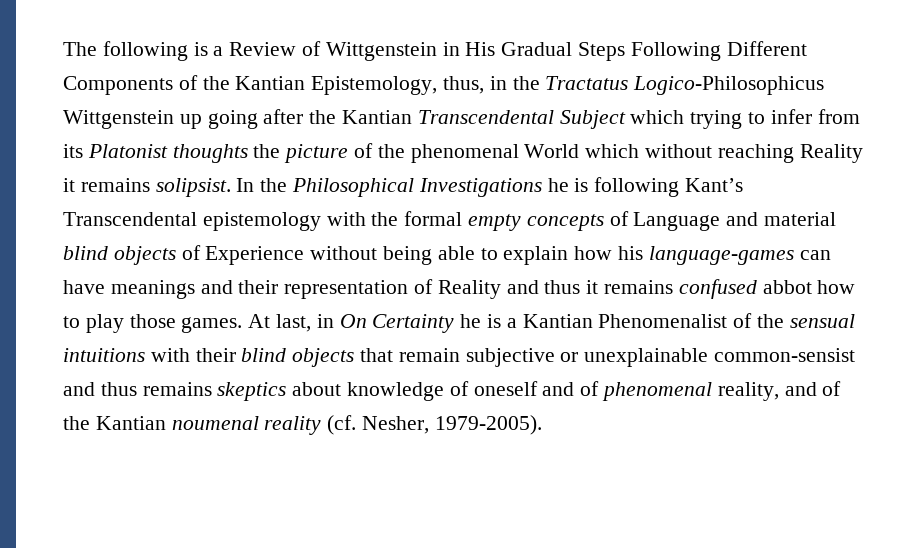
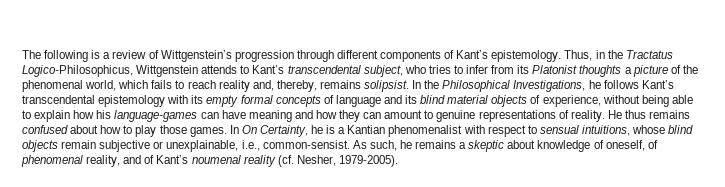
[229,41,807,61] [63,75,825,95] [63,109,743,129] Review of Wittgenstein in His Gradual Steps Following Different Components of the Kantian Epistemology, thus, in the Tractatus Logico-Philosophicus Wittgenstein up going after the Kantian Transcendental Subject which trying -> [112,50,673,62] [22,65,451,77] review of Wittgenstein’s progression through different components of Kant’s epistemology. Thus, in the Tractatus Logico-Philosophicus, Wittgenstein attends to Kant’s transcendental subject, who tries
[253,144,281,158] the -> [624,67,632,74] a
[524,144,863,163] [63,178,75,192] World which without reaching Reality it -> [85,80,317,92] world, which fails to reach reality and, thereby,
[418,177,744,197] [63,211,837,231] [63,246,108,260] Investigations he is following Kant’s Transcendental epistemology with the formal empty concepts of Language and material blind -> [513,80,674,92] [22,95,489,107] Investigations, he follows Kant’s transcendental epistemology with its empty formal concepts of language and its blind material
[205,246,305,265] Experience -> [542,95,601,107] experience,
[110,279,599,299] meanings and their representation of Reality and thus it -> [248,110,646,122] meaning and how they can amount to genuine representations of reality. He thus
[762,280,812,294] abbot -> [70,125,99,134] about
[248,313,855,333] [63,348,394,367] At last, in On Certainty he is a Kantian Phenomenalist of the sensual intuitions with their blind objects that -> [229,125,694,137] [22,140,58,152] In On Certainty, he is a Kantian phenomenalist with respect to sensual intuitions, whose blind objects
[584,348,856,367] [63,382,287,401] unexplainable common-sensist and thus remains skeptics -> [166,140,505,152] unexplainable, i.e., common-sensist. As such, he remains a skeptic
[473,381,575,396] oneself and -> [605,140,645,151] oneself,
[63,416,166,430] the Kantian -> [156,155,189,164] Kant’s

